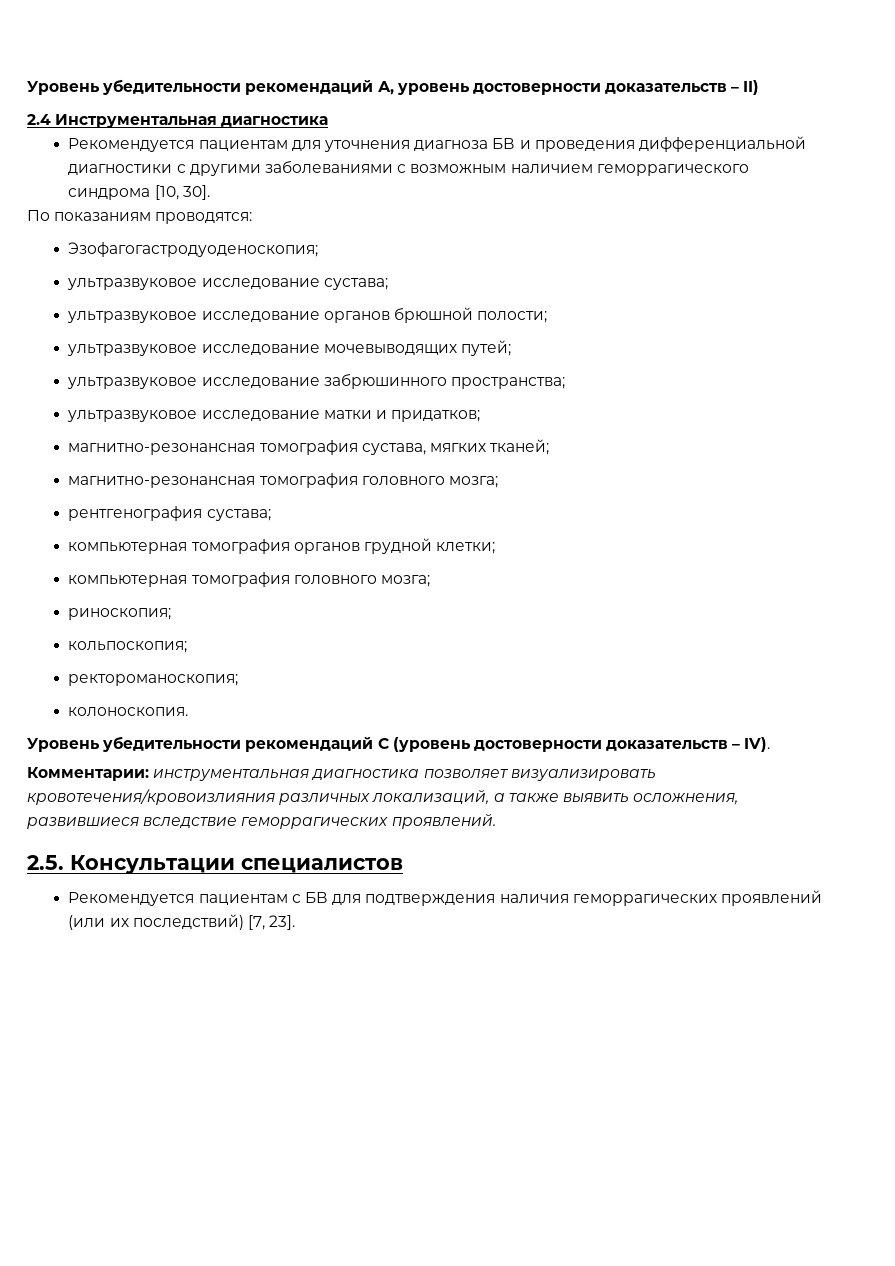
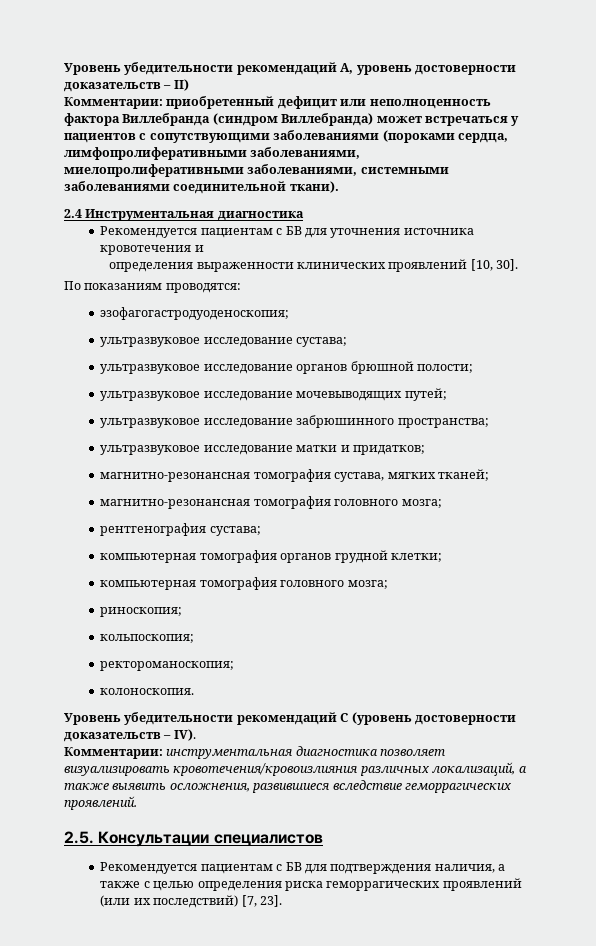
(760, 87) none -> [64,96,491,109] [64,113,520,126] [64,130,508,143] [64,147,361,160] [64,164,449,177] [64,181,339,194] // Комментарии: приобретенный дефицит или неполноценность фактора Виллебранда (синдром Виллебранда) может встречаться у пациентов с сопутствующими заболеваниями (пороками сердца, лимфопролиферативными заболеваниями, миелопролиферативными заболеваниями, системными заболеваниями соединительной ткани).
[291,136,806,152] [68,160,749,176] [68,188,151,200] для уточнения диагноза БВ и проведения дифференциальной диагностики с другими заболеваниями с возможным наличием геморрагического синдрома -> [276,226,474,238] [100,245,204,255] [109,259,468,272] с БВ для уточнения источника кровотечения и // определения выраженности клинических проявлений
[68,242,319,257] Эзофагогастродуоденоскопия; -> [100,307,290,320] эзофагогастродуоденоскопия;
[499,894,569,903] наличия -> [434,864,506,873] [100,881,323,891] наличия, а также с целью определения риска

